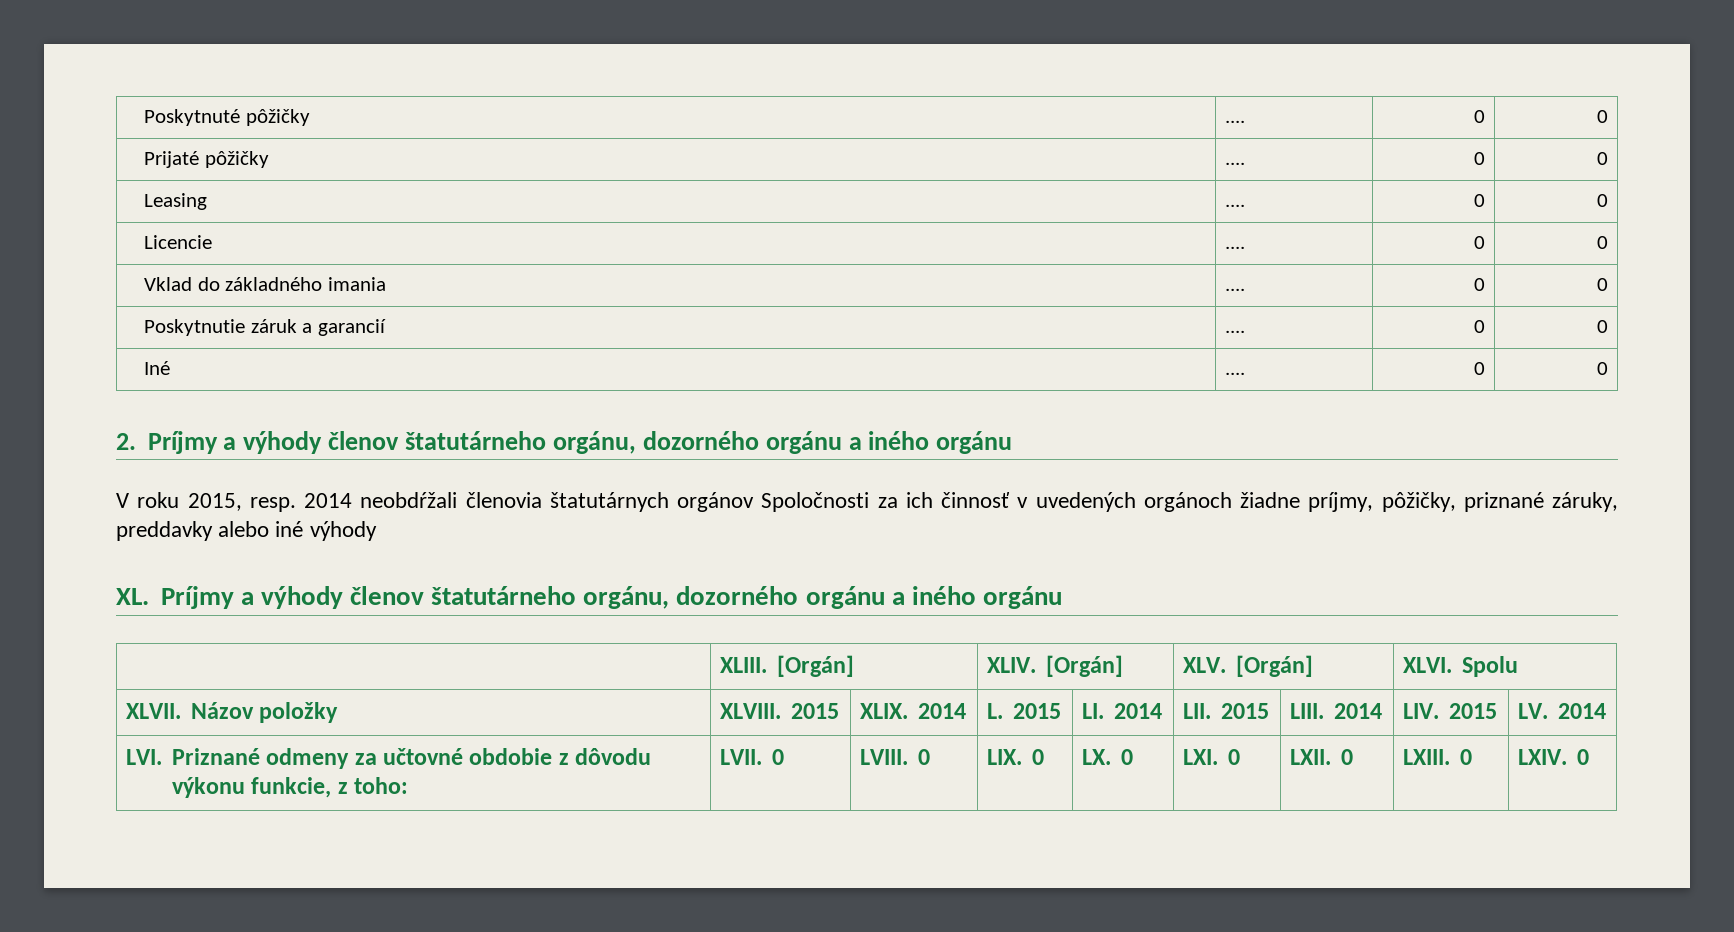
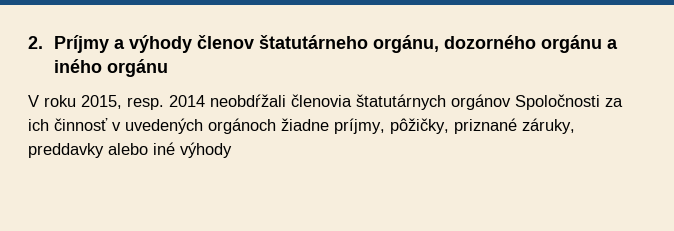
[144,109,310,126] [1224,120,1245,123] [1474,110,1486,123] [1597,110,1609,123] [144,151,269,168] [1224,162,1245,165] [1474,152,1486,165] [1597,152,1609,165] [144,193,208,210] [1224,204,1245,207] [1474,194,1486,207] [1597,194,1609,207] [144,235,213,249] [1224,246,1245,249] [1474,236,1486,249] [1597,236,1609,249] [144,277,386,291] [1224,288,1245,291] [1474,278,1486,291] [1597,278,1609,291] [144,319,386,336] [1224,330,1245,333] [1474,320,1486,333] [1597,320,1609,333] [144,361,171,375] [1224,372,1245,375] [1474,362,1486,375] [1597,362,1609,375] Poskytnuté pôžičky | .... | 0 | 0 // Prijaté pôžičky | .... | 0 | 0 // Leasing | .... | 0 | 0 // Licencie | .... | 0 | 0 // Vklad do základného imania | .... | 0 | 0 // Poskytnutie záruk a garancií | .... | 0 | 0 // Iné | .... | 0 | 0 // -> (28, 42) none
[116,586,1063,609] [719,655,855,677] [986,655,1124,677] [1182,655,1314,677] [1402,656,1519,677] [125,702,339,723] [719,703,840,719] [859,703,967,719] [986,703,1062,719] [1081,703,1163,719] [1182,703,1270,719] [1289,703,1383,719] [1402,703,1498,719] [1517,703,1607,719] [125,748,652,769] [172,777,409,798] [719,749,785,765] [859,749,931,765] [986,749,1045,765] [1081,749,1134,765] [1182,749,1241,765] [1289,749,1354,765] [1402,749,1473,765] [1517,749,1590,765] // XL. Príjmy a výhody členov štatutárneho orgánu, dozorného orgánu a iného orgánu // | XLIII. [Orgán] | XLIV. [Orgán] | XLV. [Orgán] | XLVI. Spolu // XLVII. Názov položky | XLVIII. 2015 | XLIX. 2014 | L. 2015 | LI. 2014 | LII. 2015 | LIII. 2014 | LIV. 2015 | LV. 2014 // LVI. Priznané odmeny za učtovné obdobie z dôvodu výkonu funkcie, z toho: | LVII. 0 | LVIII. 0 | LIX. 0 | LX. 0 | LXI. 0 | LXII. 0 | LXIII. 0 | LXIV. 0 -> (232, 150) none

